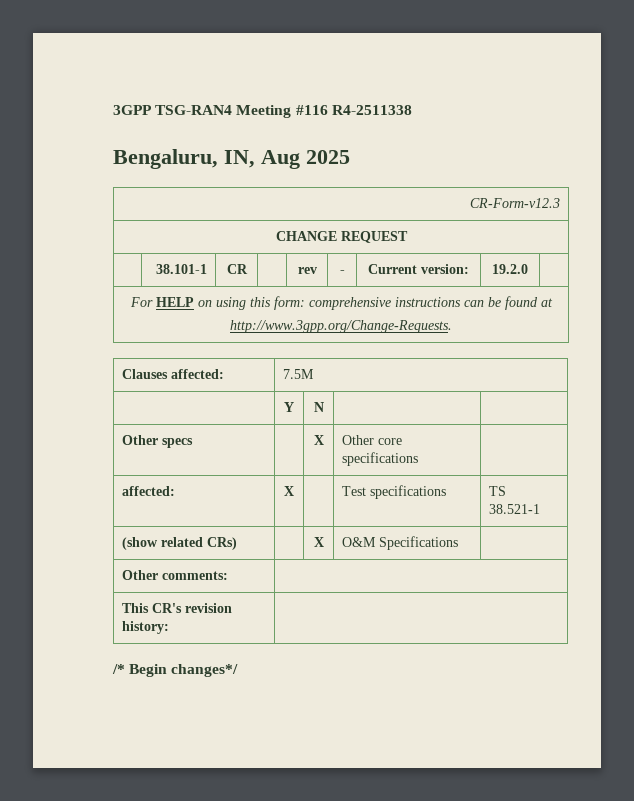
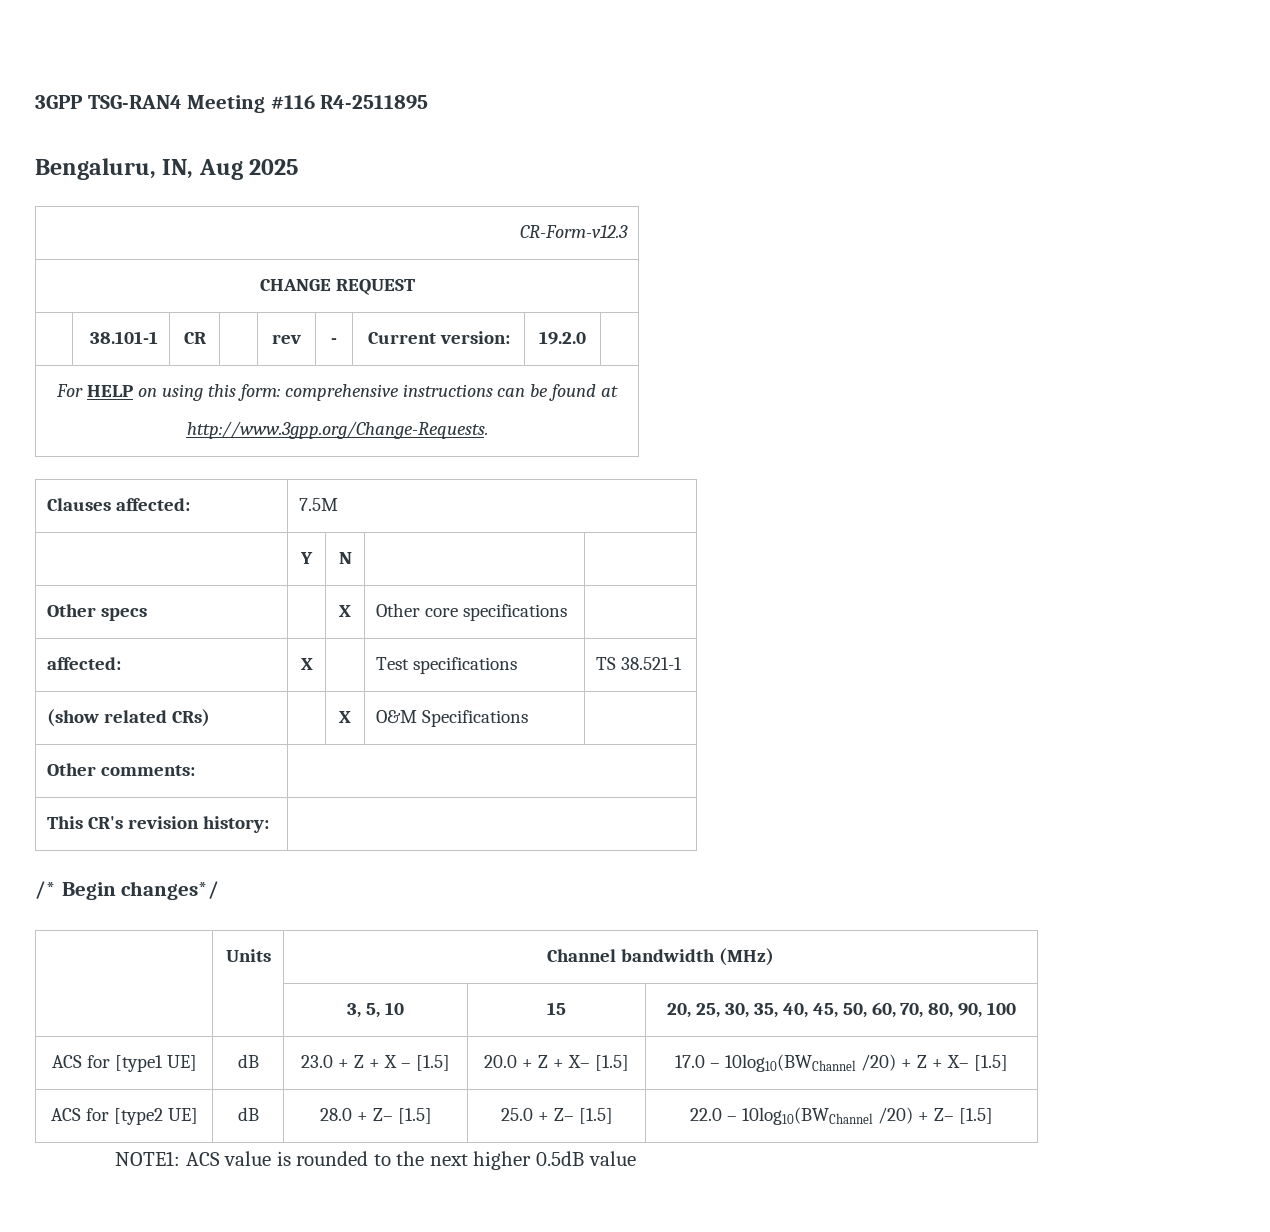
[331,105,412,115] R4-2511338 -> [320,95,429,110] R4-2511895
(239, 670) none -> [225,949,271,962] [547,948,774,966] [347,1002,404,1018] [547,1002,566,1015] [666,1002,1017,1018] [51,1055,197,1072] [237,1054,259,1068] [301,1055,450,1071] [484,1055,629,1071] [675,1054,1008,1072] [50,1108,198,1125] [237,1107,259,1121] [319,1108,432,1124] [500,1108,613,1124] [690,1107,993,1125] [115,1151,636,1170] // | Units | Channel bandwidth (MHz) // | | 3, 5, 10 | 15 | 20, 25, 30, 35, 40, 45, 50, 60, 70, 80, 90, 100 // ACS for [type1 UE] | dB | 23.0 + Z + X – [1.5] | 20.0 + Z + X– [1.5] | 17.0 – 10log10(BWChannel /20) + Z + X– [1.5] // ACS for [type2 UE] | dB | 28.0 + Z– [1.5] | 25.0 + Z– [1.5] | 22.0 – 10log10(BWChannel /20) + Z– [1.5] // NOTE1: ACS value is rounded to the next higher 0.5dB value

